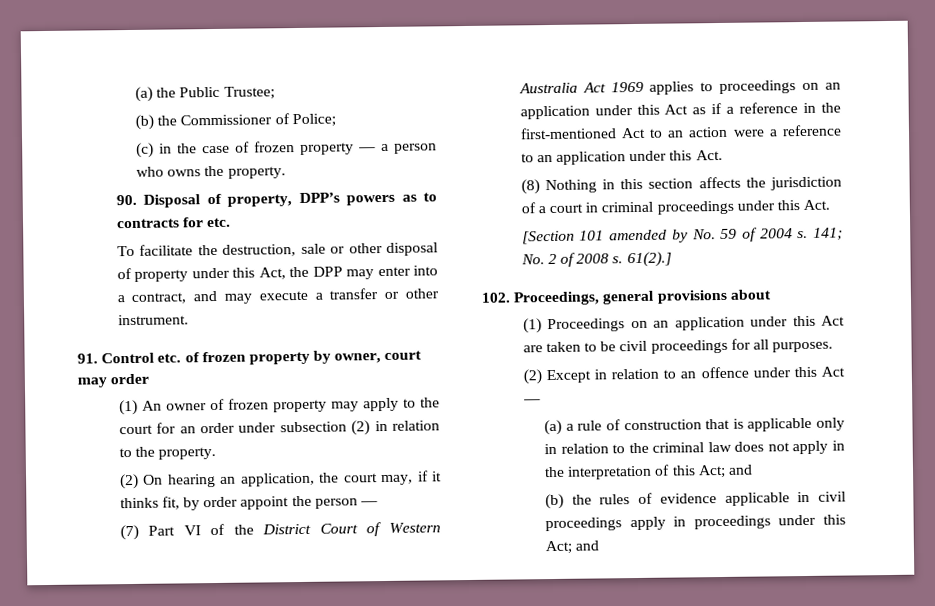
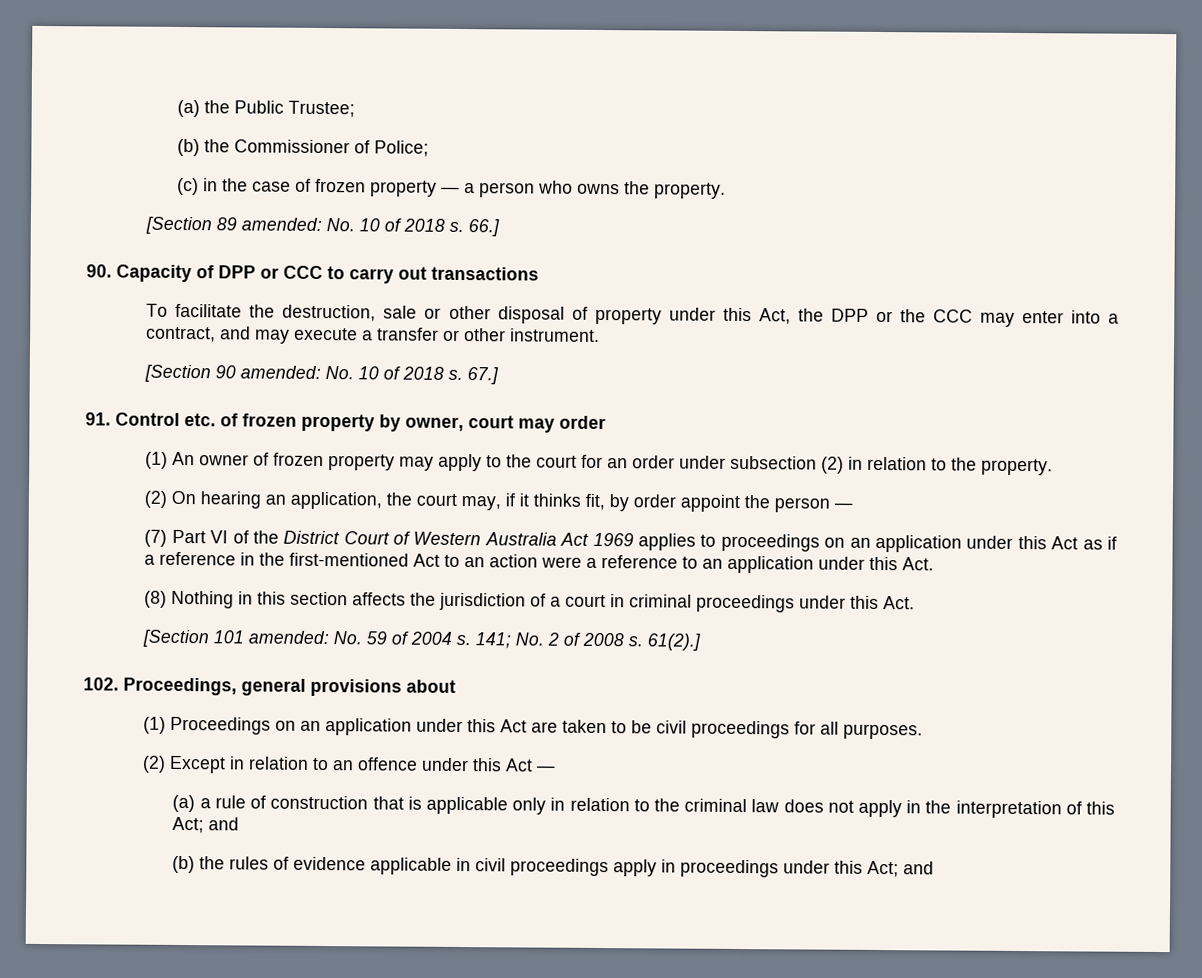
[115,192,437,208] [115,217,232,229] 90. Disposal of property, DPP’s powers as to contracts for etc. -> [145,216,501,237] [86,264,539,284] [Section 89 amended: No. 10 of 2018 s. 66.] // 90. Capacity of DPP or CCC to carry out transactions
(343, 271) none -> [875,309,973,323] or the CCC
(189, 320) none -> [144,364,500,385] // [Section 90 amended: No. 10 of 2018 s. 67.]
[609,229,688,243] amended by -> [248,630,330,645] amended:

